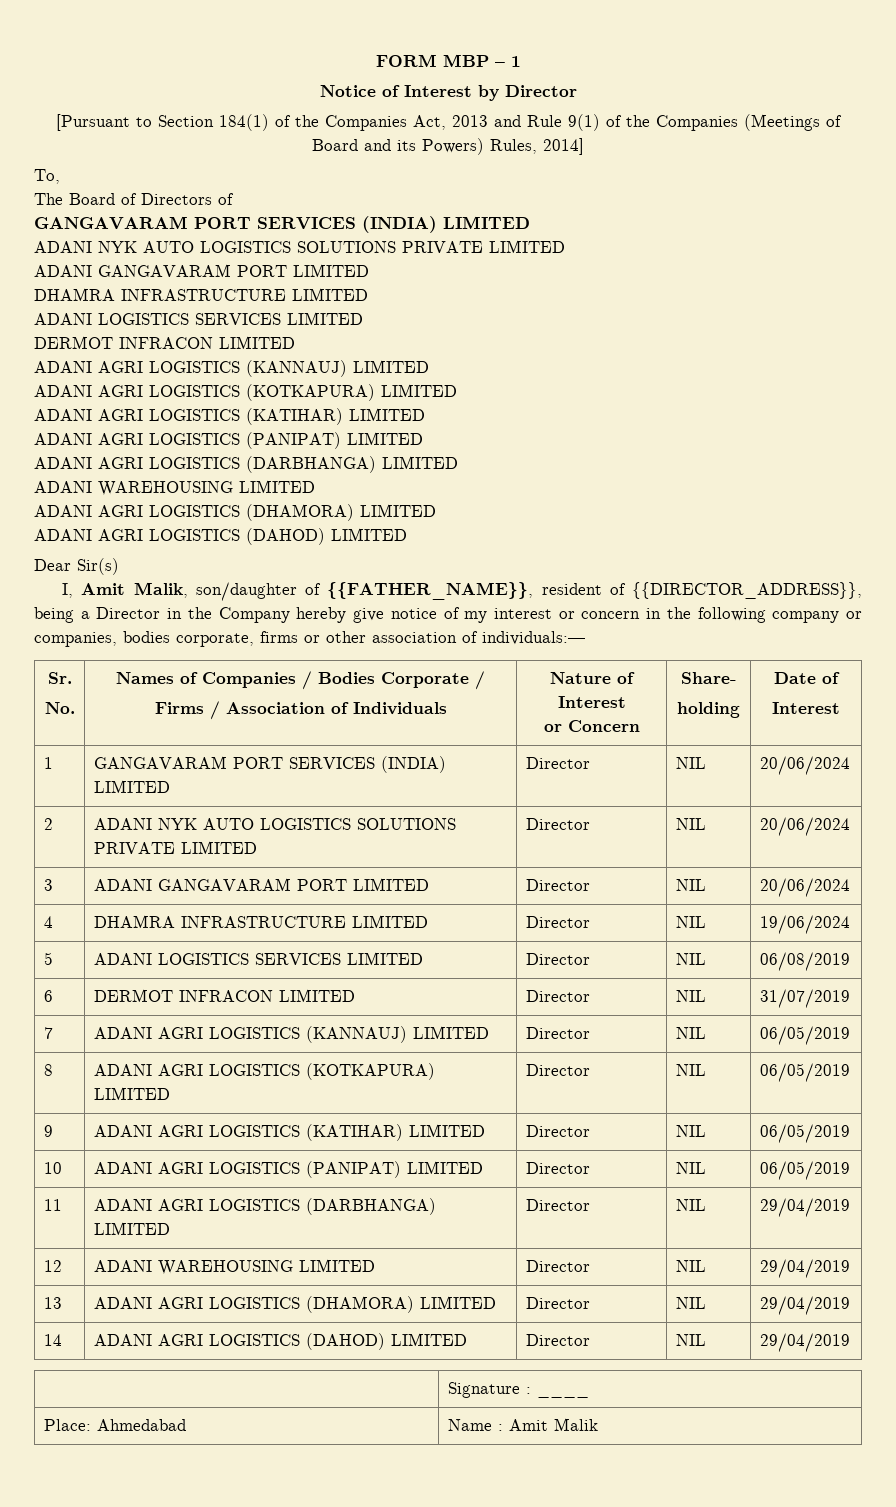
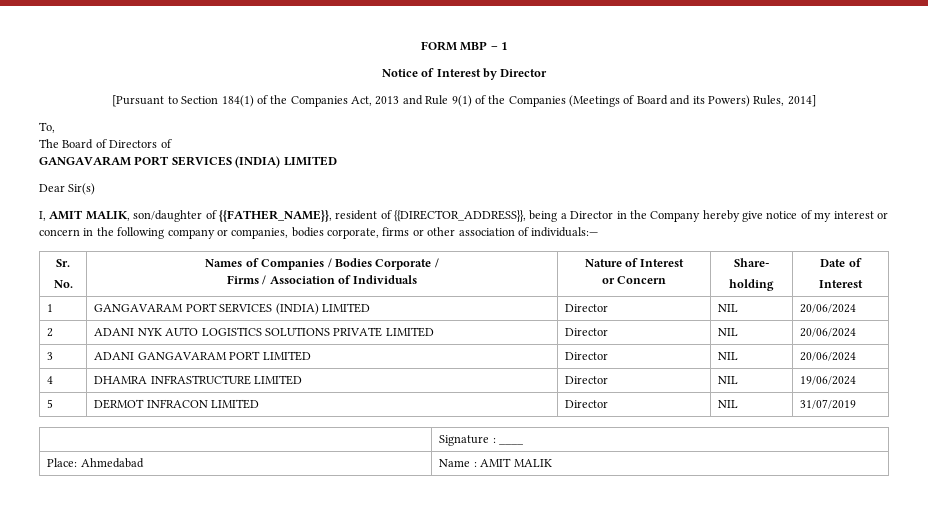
[34,240,565,253] [34,264,369,277] [34,288,368,301] [34,312,363,325] [34,336,295,349] [34,360,429,377] [34,384,457,401] [34,408,425,425] [34,432,423,449] [34,456,458,473] [34,480,315,496] [34,504,436,521] [34,528,407,545] // ADANI NYK AUTO LOGISTICS SOLUTIONS PRIVATE LIMITED // ADANI GANGAVARAM PORT LIMITED // DHAMRA INFRASTRUCTURE LIMITED // ADANI LOGISTICS SERVICES LIMITED // DERMOT INFRACON LIMITED // ADANI AGRI LOGISTICS (KANNAUJ) LIMITED // ADANI AGRI LOGISTICS (KOTKAPURA) LIMITED // ADANI AGRI LOGISTICS (KATIHAR) LIMITED // ADANI AGRI LOGISTICS (PANIPAT) LIMITED // ADANI AGRI LOGISTICS (DARBHANGA) LIMITED // ADANI WAREHOUSING LIMITED // ADANI AGRI LOGISTICS (DHAMORA) LIMITED // ADANI AGRI LOGISTICS (DAHOD) LIMITED -> (337, 161) none
[81,582,188,598] Amit Malik, -> [49,210,130,221] AMIT MALIK,
[93,952,423,965] [525,953,590,965] [675,953,706,965] [759,952,850,971] [43,990,53,1002] | ADANI LOGISTICS SERVICES LIMITED | Director | NIL | 06/08/2019 // 6 -> (54, 403) none
[43,1027,53,1039] [93,1026,489,1043] [525,1027,590,1039] [675,1027,706,1039] [759,1026,850,1045] [43,1064,53,1076] [93,1063,435,1080] [93,1087,170,1100] [525,1064,590,1076] [675,1064,706,1076] [759,1063,850,1082] [43,1125,53,1137] [93,1124,485,1141] [525,1125,590,1137] [675,1125,706,1137] [759,1124,850,1143] [43,1162,62,1174] [93,1161,483,1178] [525,1162,590,1174] [675,1162,706,1174] [759,1161,850,1180] [43,1199,62,1211] [93,1198,436,1215] [93,1222,170,1235] [525,1199,590,1211] [675,1199,706,1211] [759,1198,850,1217] [43,1260,62,1272] [93,1259,375,1275] [525,1260,590,1272] [675,1260,706,1272] [759,1259,850,1278] [43,1297,62,1309] [93,1296,496,1313] [525,1297,590,1309] [675,1297,706,1309] [759,1296,850,1315] [43,1334,62,1346] [93,1333,467,1350] [525,1334,590,1346] [675,1334,706,1346] [759,1333,850,1352] // 7 | ADANI AGRI LOGISTICS (KANNAUJ) LIMITED | Director | NIL | 06/05/2019 // 8 | ADANI AGRI LOGISTICS (KOTKAPURA) LIMITED | Director | NIL | 06/05/2019 // 9 | ADANI AGRI LOGISTICS (KATIHAR) LIMITED | Director | NIL | 06/05/2019 // 10 | ADANI AGRI LOGISTICS (PANIPAT) LIMITED | Director | NIL | 06/05/2019 // 11 | ADANI AGRI LOGISTICS (DARBHANGA) LIMITED | Director | NIL | 29/04/2019 // 12 | ADANI WAREHOUSING LIMITED | Director | NIL | 29/04/2019 // 13 | ADANI AGRI LOGISTICS (DHAMORA) LIMITED | Director | NIL | 29/04/2019 // 14 | ADANI AGRI LOGISTICS (DAHOD) LIMITED | Director | NIL | 29/04/2019 -> (857, 404) none
[508,1418,598,1431] Amit Malik -> [480,458,552,467] AMIT MALIK

